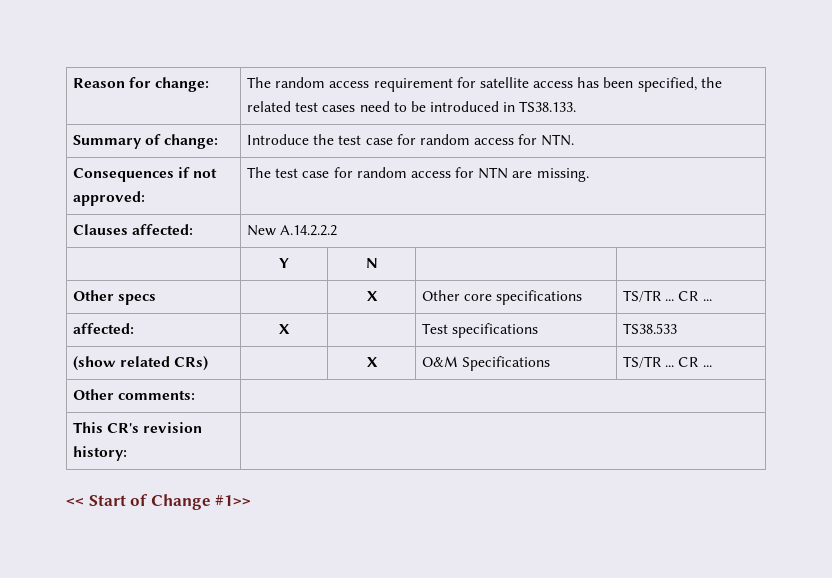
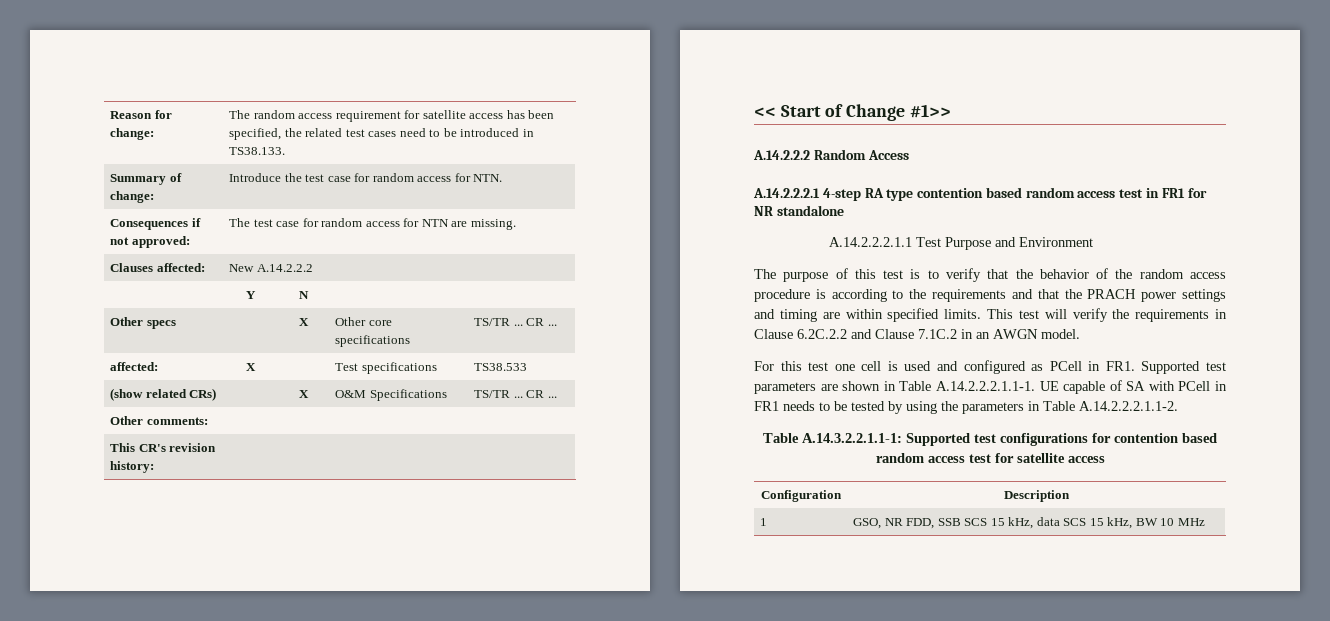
(252, 500) none -> [753,149,909,160] [753,187,1207,201] [754,205,844,216] [829,237,1094,250] [754,268,1226,282] [754,289,1226,302] [754,308,1227,322] [754,329,1080,339] [754,360,1226,374] [754,380,1227,394] [754,401,1178,414] [763,433,1217,446] [875,453,1105,463] [761,490,842,502] [1004,490,1070,502] [760,518,768,526] [853,517,1205,529] // A.14.2.2.2 Random Access // A.14.2.2.2.1 4-step RA type contention based random access test in FR1 for NR standalone // A.14.2.2.2.1.1 Test Purpose and Environment // The purpose of this test is to verify that the behavior of the random access procedure is according to the requirements and that the PRACH power settings and timing are within specified limits. This test will verify the requirements in Clause 6.2C.2.2 and Clause 7.1C.2 in an AWGN model. // For this test one cell is used and configured as PCell in FR1. Supported test parameters are shown in Table A.14.2.2.2.1.1-1. UE capable of SA with PCell in FR1 needs to be tested by using the parameters in Table A.14.2.2.2.1.1-2. // Table A.14.3.2.2.1.1-1: Supported test configurations for contention based random access test for satellite access // Configuration | Description // 1 | GSO, NR FDD, SSB SCS 15 kHz, data SCS 15 kHz, BW 10 MHz

